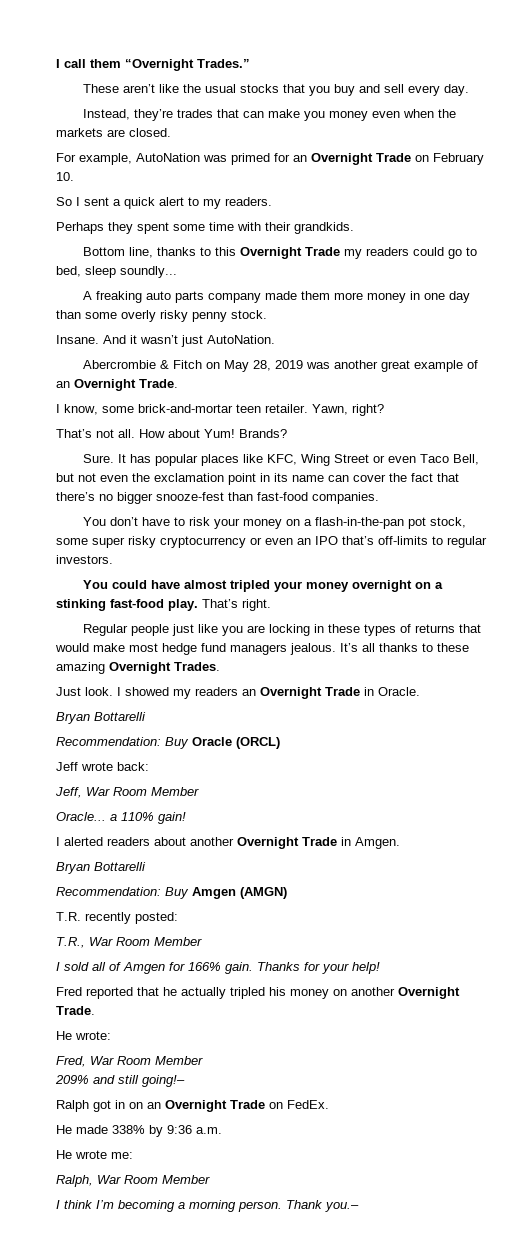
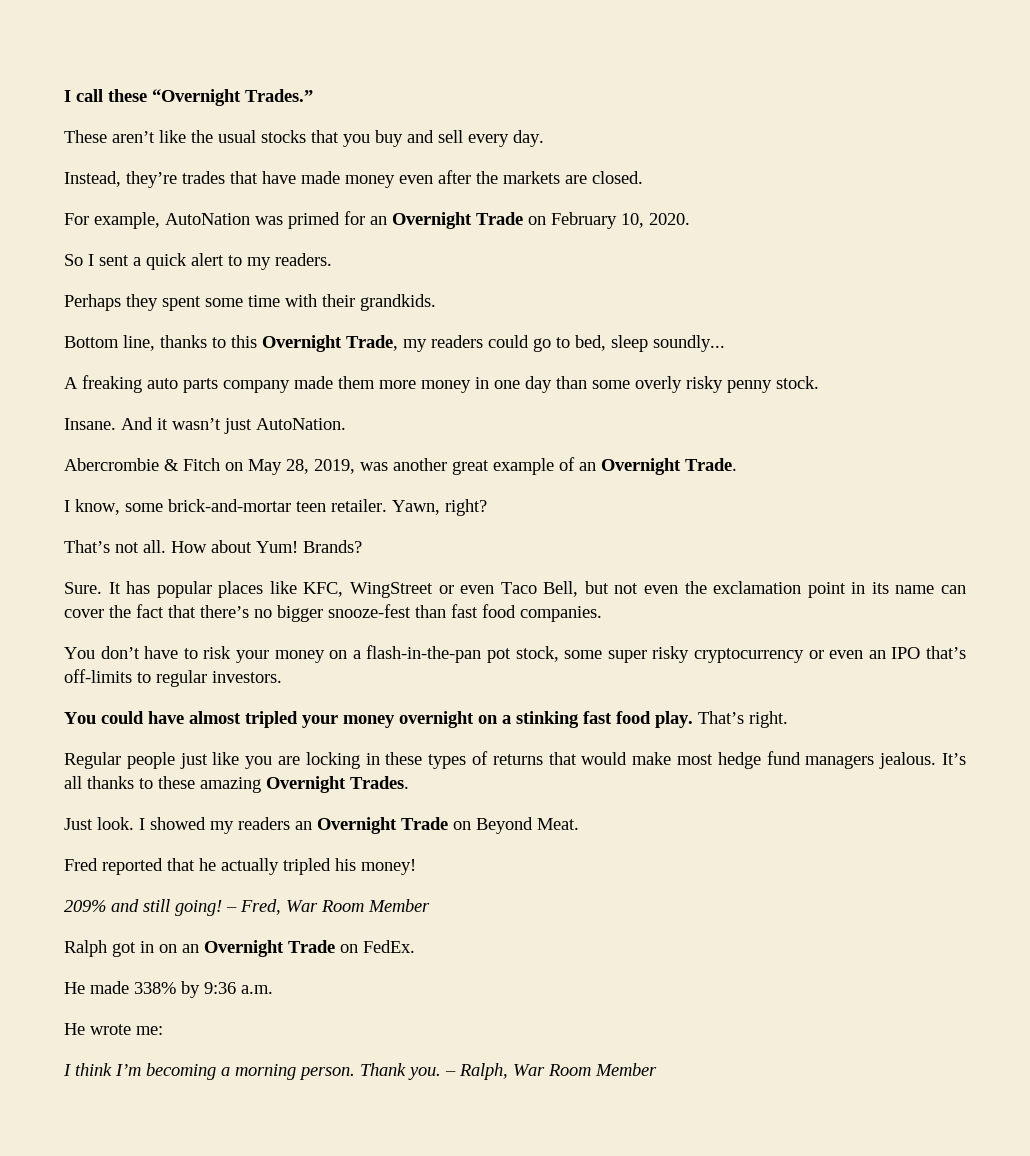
[90,59,121,68] them -> [108,89,147,102] these
[243,109,326,121] can make you -> [262,171,340,184] have made
[403,109,435,118] when -> [438,170,471,184] after
[56,172,74,181] 10. -> [621,213,690,228] 10, 2020.
[305,247,341,256] Trade -> [346,335,398,351] Trade,
[275,360,304,369] 2019 -> [314,459,355,474] 2019,
[301,454,370,466] Wing Street -> [350,582,433,598] WingStreet
[257,492,308,501] fast-food -> [451,604,516,618] fast food
[110,599,164,608] fast-food -> [583,711,651,724] fast food
[364,687,420,696] [56,712,146,724] [56,737,280,749] [56,762,149,771] [55,787,199,798] [56,812,186,824] [56,837,400,849] [56,862,146,874] [56,887,287,899] [56,912,178,924] [56,937,202,948] [56,962,380,974] in Oracle. // Bryan Bottarelli // Recommendation: Buy Oracle (ORCL) // Jeff wrote back: // Jeff, War Room Member // Oracle... a 110% gain! // I alerted readers about another Overnight Trade in Amgen. // Bryan Bottarelli // Recommendation: Buy Amgen (AMGN) // T.R. recently posted: // T.R., War Room Member // I sold all of Amgen for 166% gain. Thanks for your help! -> [453,817,579,834] on Beyond Meat.
[290,987,460,999] [56,1006,95,1015] [56,1031,111,1040] money on another Overnight Trade. // He wrote: // -> [361,859,416,875] [64,899,237,916] money! // 209% and still going! –
[55,1075,185,1087] // 209% and still going!– -> (430, 905) none
[56,1175,210,1187] // Ralph, War Room Member -> (163, 1030) none
[325,1202,359,1212] you.– -> [408,1063,657,1080] you. – Ralph, War Room Member

